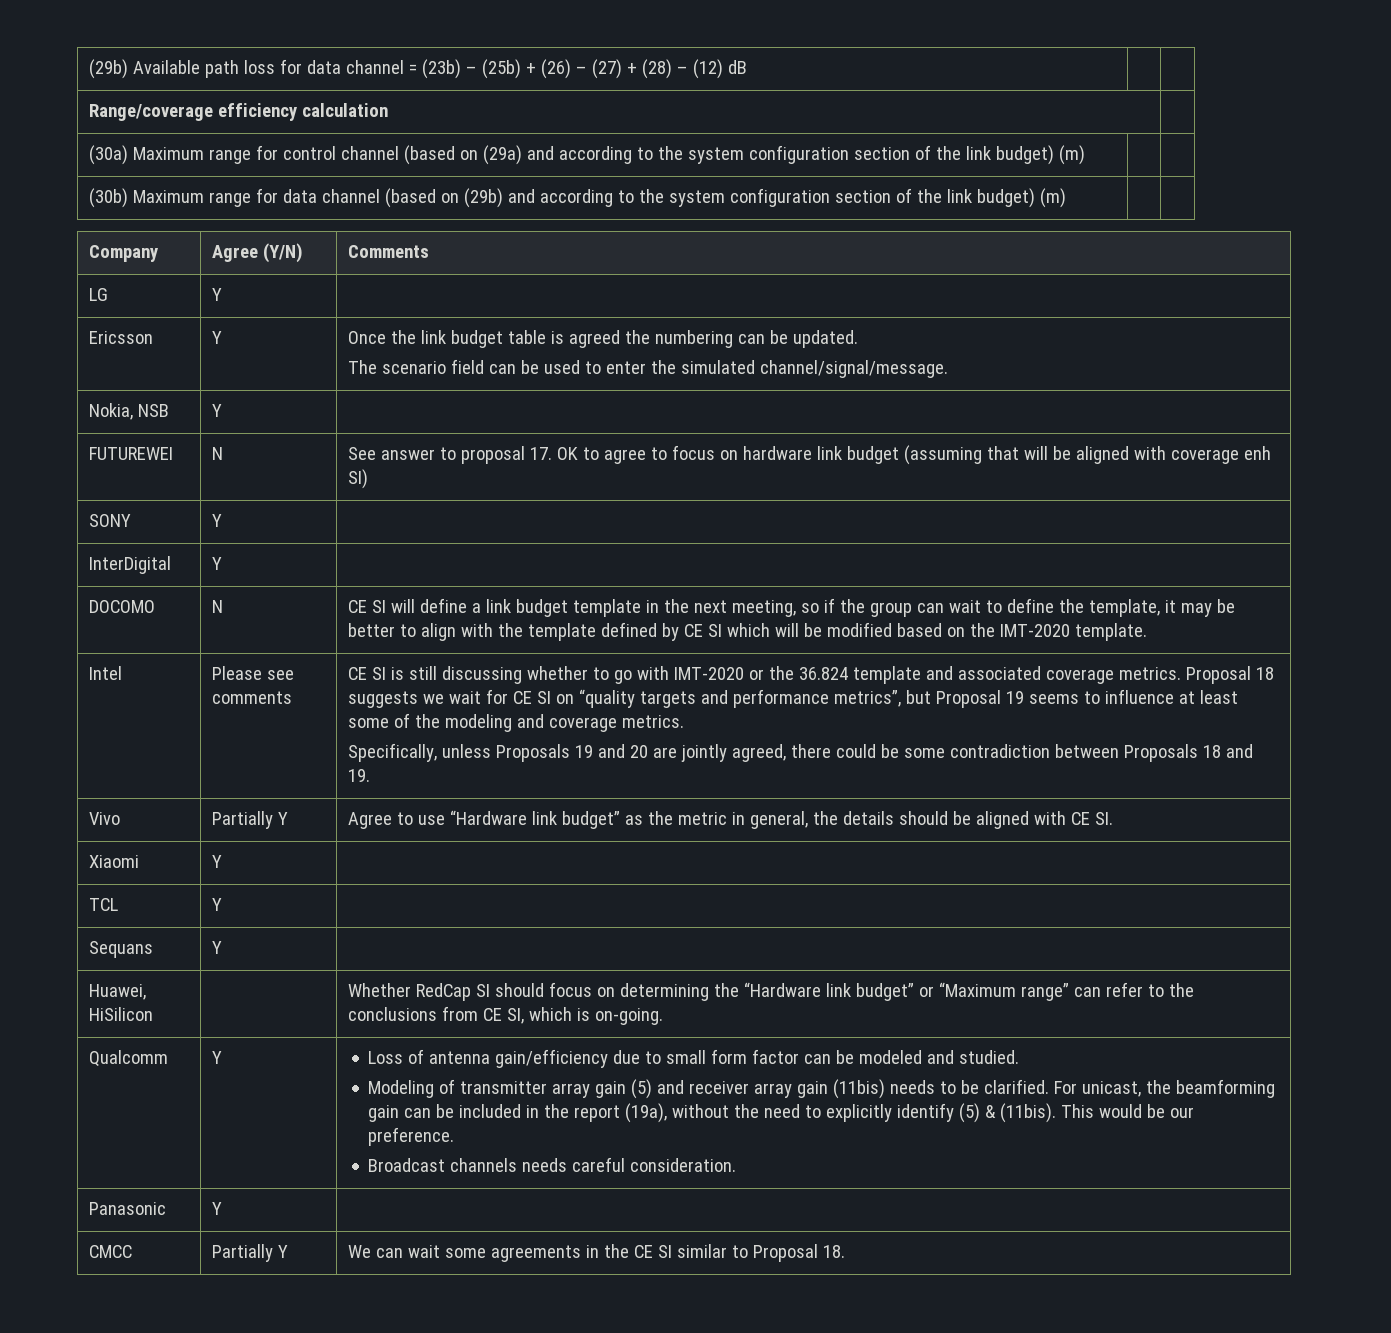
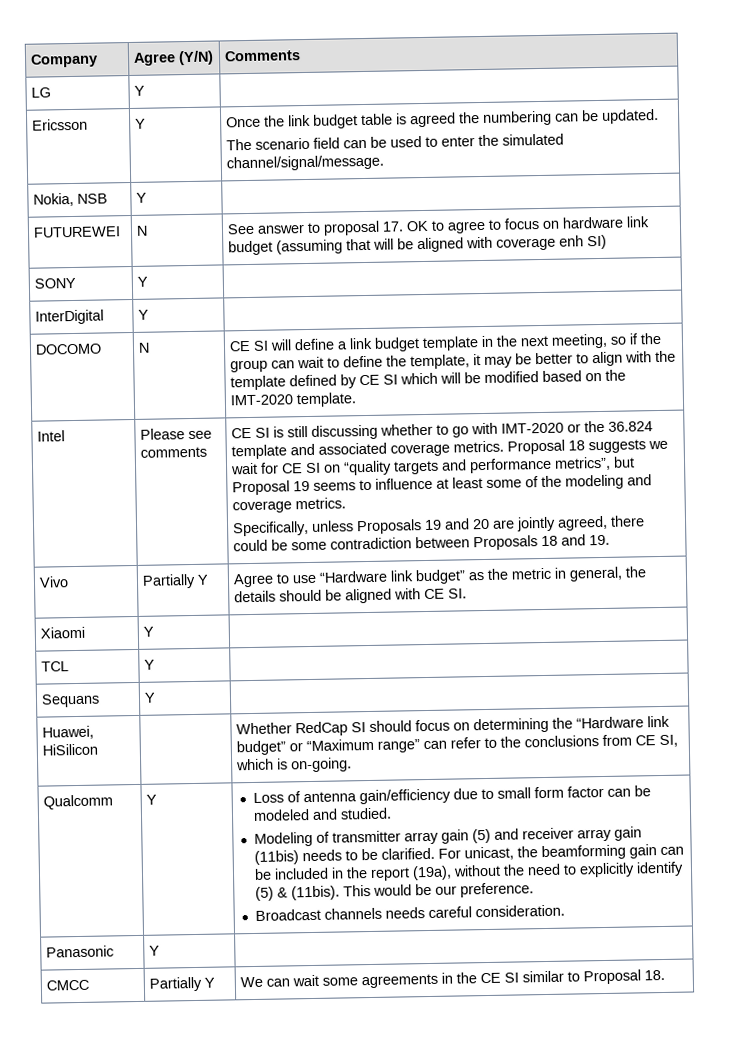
[89,59,747,79] [89,103,388,121] [89,145,1085,165] [89,188,1066,208] (29b) Available path loss for data channel = (23b) – (25b) + (26) – (27) + (28) – (12) dB | | // Range/coverage efficiency calculation | // (30a) Maximum range for control channel (based on (29a) and according to the system configuration section of the link budget) (m) | | // (30b) Maximum range for data channel (based on (29b) and according to the system configuration section of the link budget) (m) | | // -> (30, 60) none

